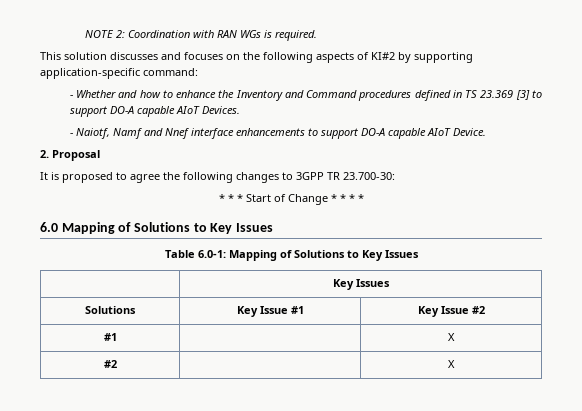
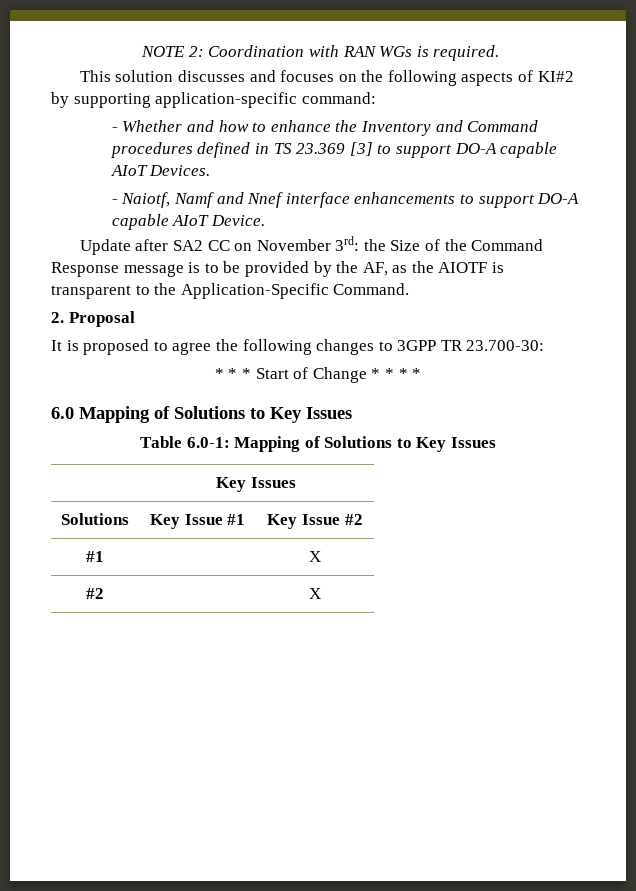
(486, 132) none -> [79,236,544,255] [51,261,505,277] [51,283,410,299] // Update after SA2 CC on November 3rd: the Size of the Command Response message is to be provided by the AF, as the AIOTF is transparent to the Application-Specific Command.

